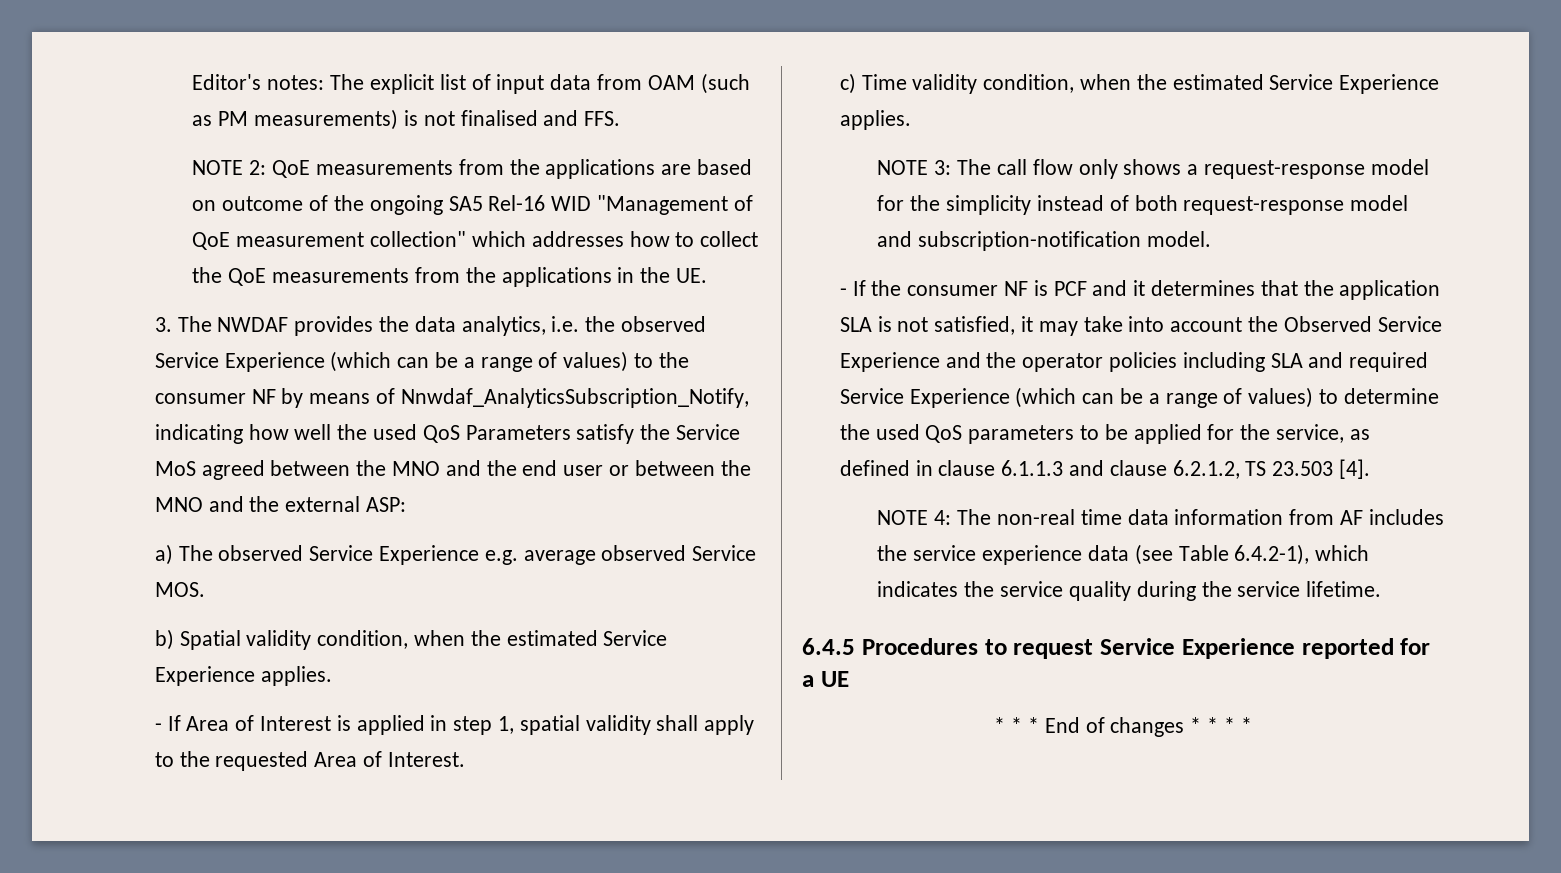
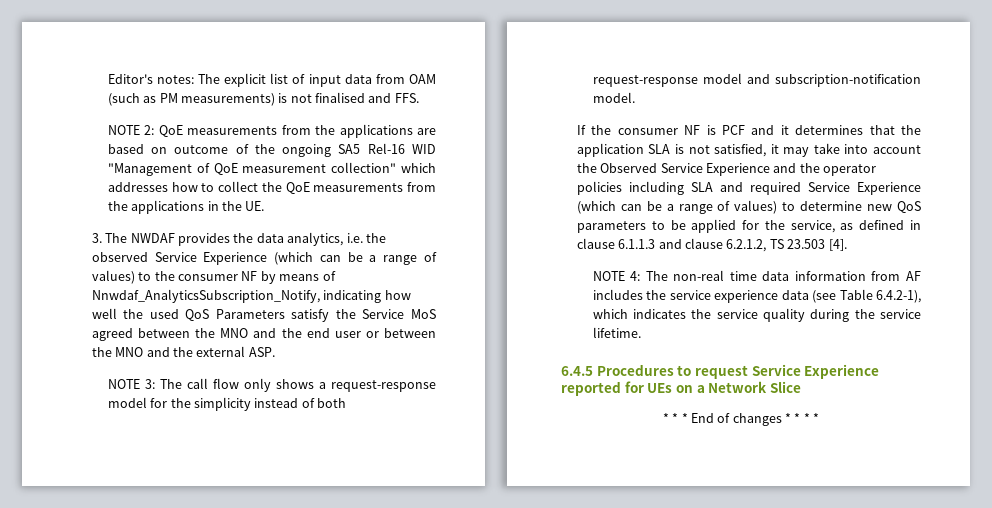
[365,497,406,512] [154,544,757,565] [154,582,205,597] [154,629,668,650] [154,666,332,686] [154,715,755,735] [154,751,465,771] [839,73,1440,94] [839,110,911,130] ASP: // a) The observed Service Experience e.g. average observed Service MOS. // b) Spatial validity condition, when the estimated Service Experience applies. // - If Area of Interest is applied in step 1, spatial validity shall apply to the requested Area of Interest. // c) Time validity condition, when the estimated Service Experience applies. -> [248,347,275,357] ASP.
[839,288,847,296] - -> (635, 97) none
[839,424,920,440] the used -> [867,204,893,211] new
[802,671,849,687] a UE -> [647,381,801,393] UEs on a Network Slice

